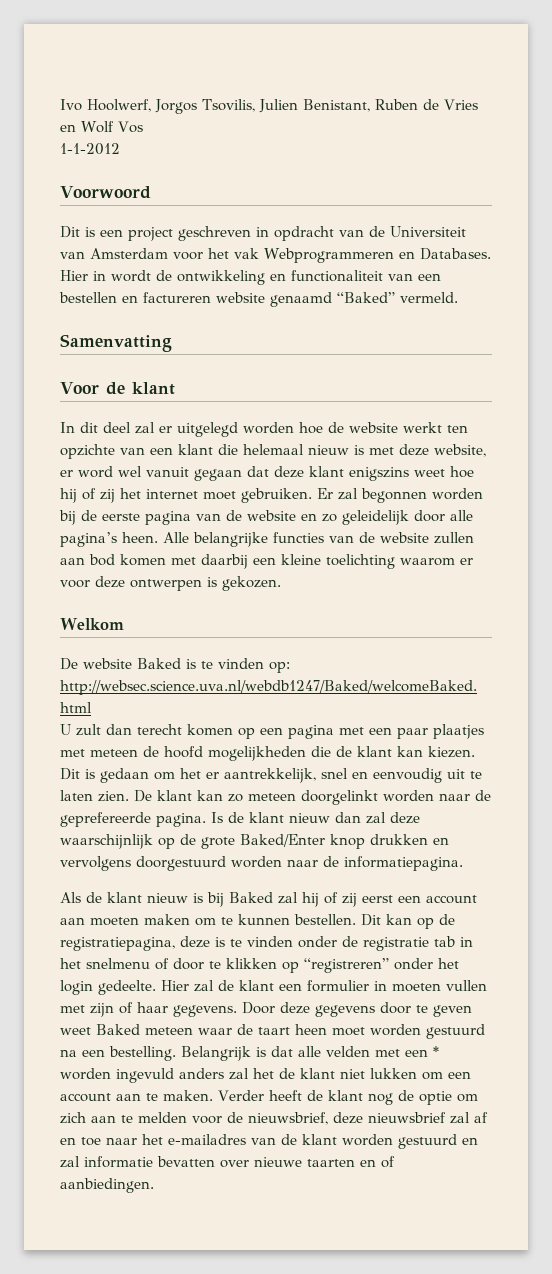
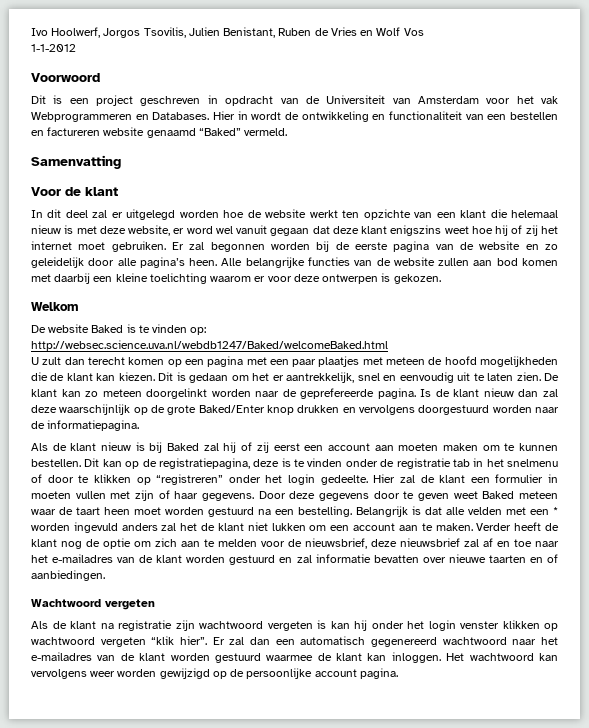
(154, 1185) none -> [31,599,155,610] [31,620,558,631] [31,636,558,647] [31,652,558,663] [31,668,398,679] // Wachtwoord vergeten // Als de klant na registratie zijn wachtwoord vergeten is kan hij onder het login venster klikken op wachtwoord vergeten “klik hier”. Er zal dan een automatisch gegenereerd wachtwoord naar het e-mailadres van de klant worden gestuurd waarmee de klant kan inloggen. Het wachtwoord kan vervolgens weer worden gewijzigd op de persoonlijke account pagina.

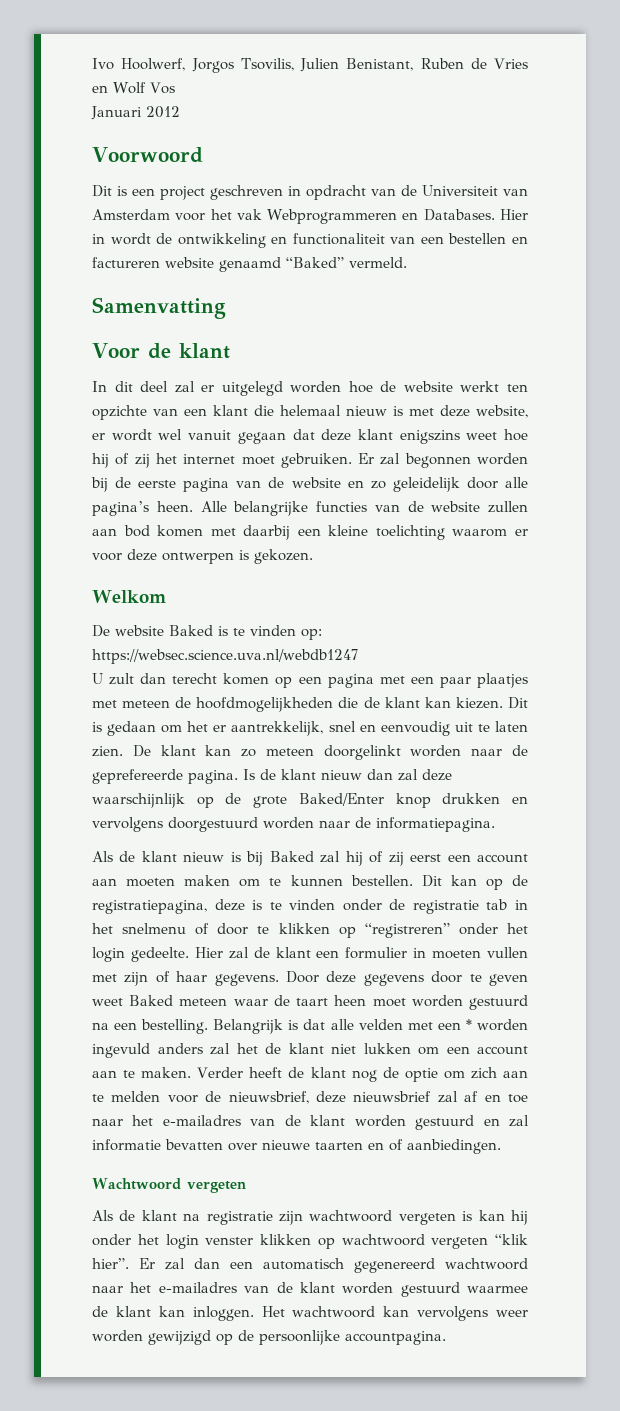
[31,44,76,52] 1-1-2012 -> [91,106,180,120] Januari 2012
[186,226,213,234] word -> [111,429,152,441] wordt
[31,340,388,351] http://websec.science.uva.nl/webdb1247/Baked/welcomeBaked.html -> [92,649,358,664] https://websec.science.uva.nl/webdb1247
[444,356,558,367] hoofd mogelijkheden -> [196,697,334,712] hoofdmogelijkheden
[314,668,398,679] account pagina. -> [345,1331,446,1345] accountpagina.

